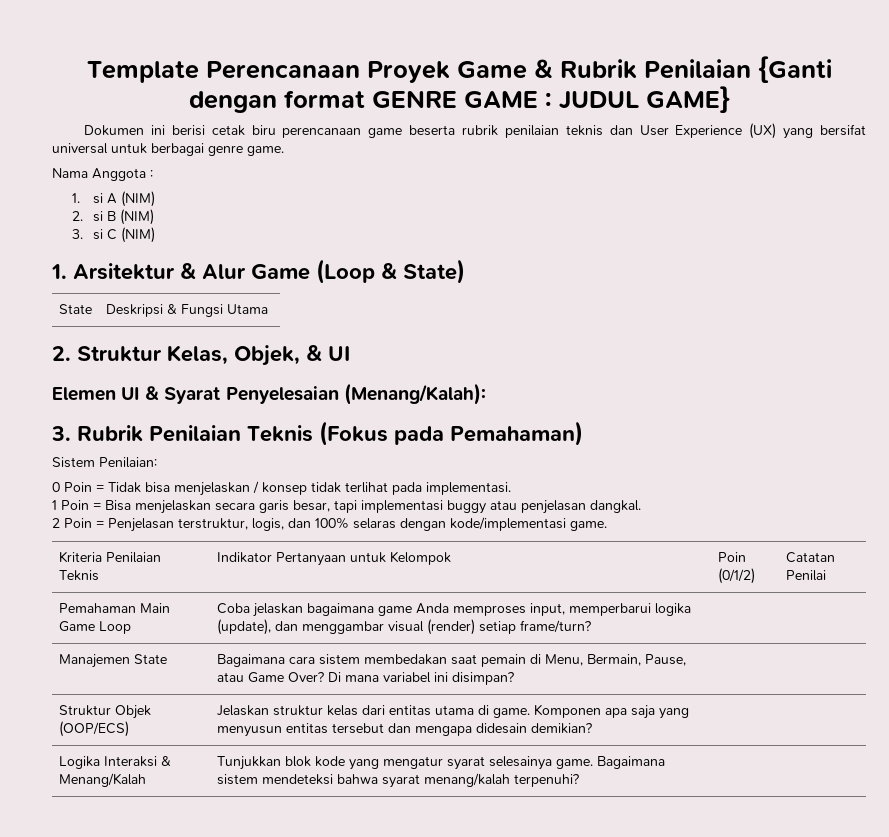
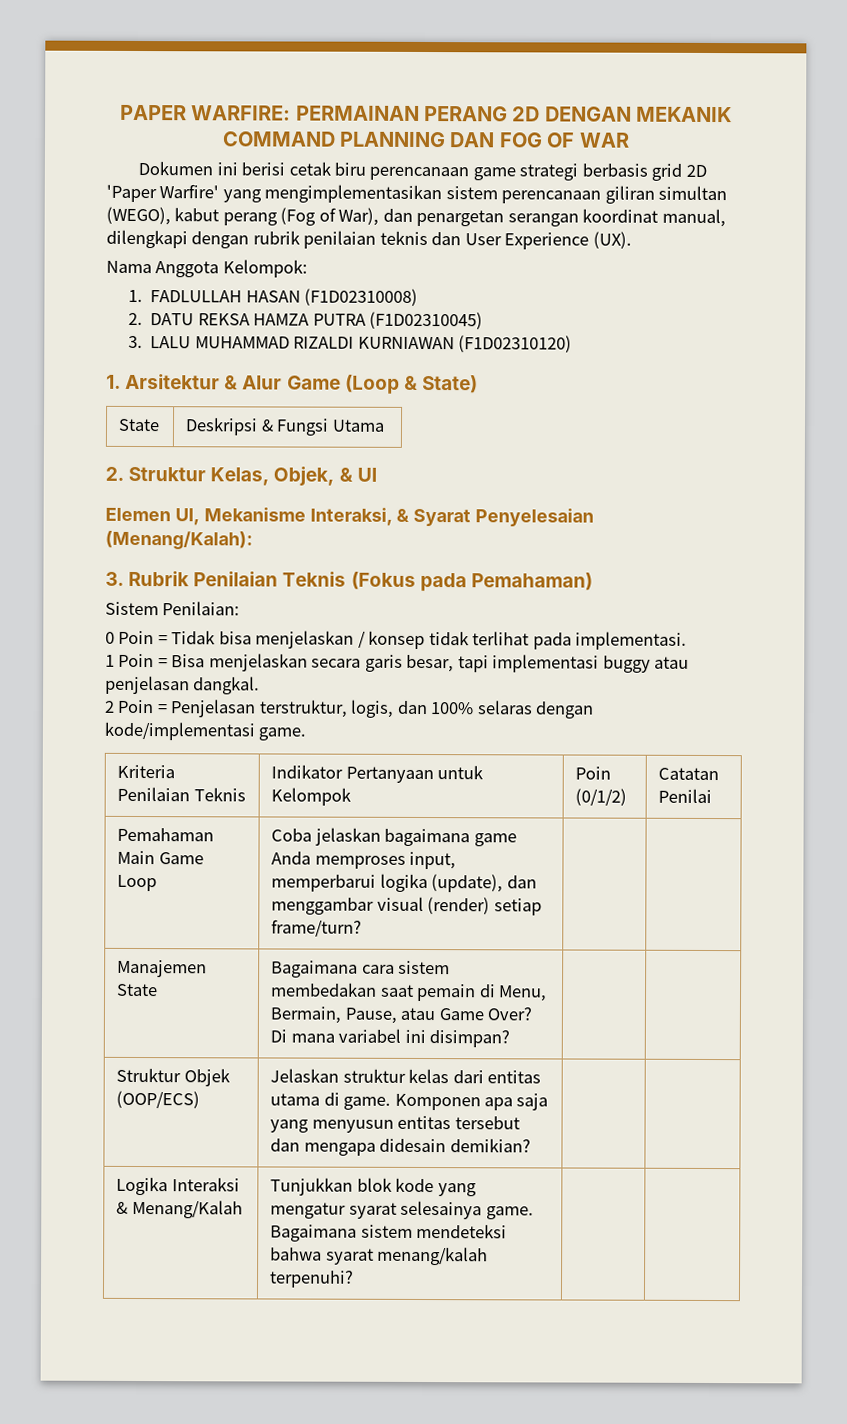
[86,56,832,83] [188,86,730,113] Template Perencanaan Proyek Game & Rubrik Penilaian {Ganti dengan format GENRE GAME : JUDUL GAME} -> [119,104,733,123] [221,131,630,148] PAPER WARFIRE: PERMAINAN PERANG 2D DENGAN MEKANIK COMMAND PLANNING DAN FOG OF WAR
[409,125,456,136] beserta -> [519,163,707,181] [106,184,728,204] [106,206,726,228] [106,229,250,249] strategi berbasis grid 2D 'Paper Warfire' yang mengimplementasikan sistem perencanaan giliran simultan (WEGO), kabut perang (Fog of War), dan penargetan serangan koordinat manual, dilengkapi dengan
[749,123,866,139] [52,143,284,156] (UX) yang bersifat universal untuk berbagai genre game. -> [592,231,632,249] (UX).
[150,170,153,178] [72,191,155,207] [72,209,154,225] [72,227,155,243] : // 1. si A (NIM) // 2. si B (NIM) // 3. si C (NIM) -> [222,259,308,278] [128,288,419,306] [128,311,484,330] [128,335,573,353] Kelompok: // 1. FADLULLAH HASAN (F1D02310008) // 2. DATU REKSA HAMZA PUTRA (F1D02310045) // 3. LALU MUHAMMAD RIZALDI KURNIAWAN (F1D02310120)
[121,387,141,400] UI -> [174,507,393,526] UI, Mekanisme Interaksi,

